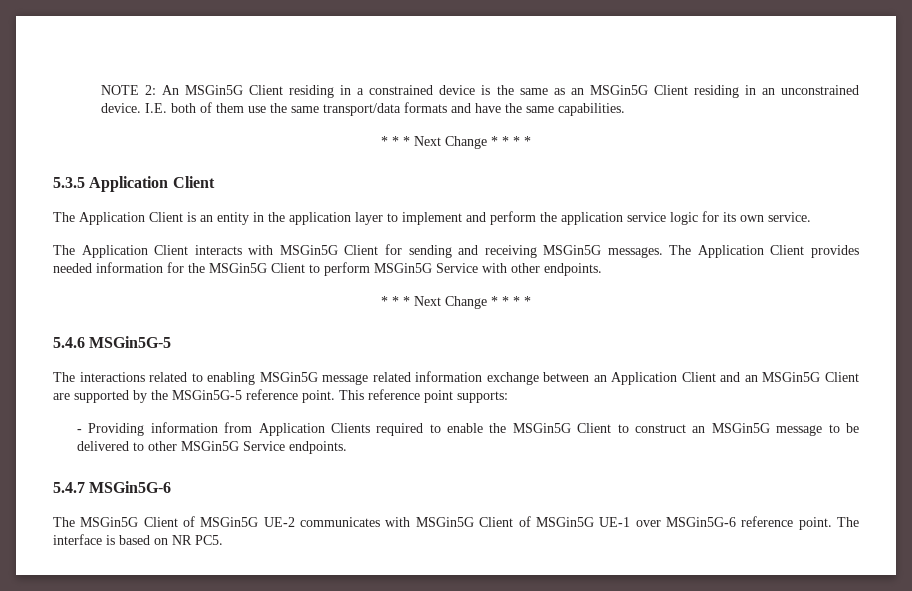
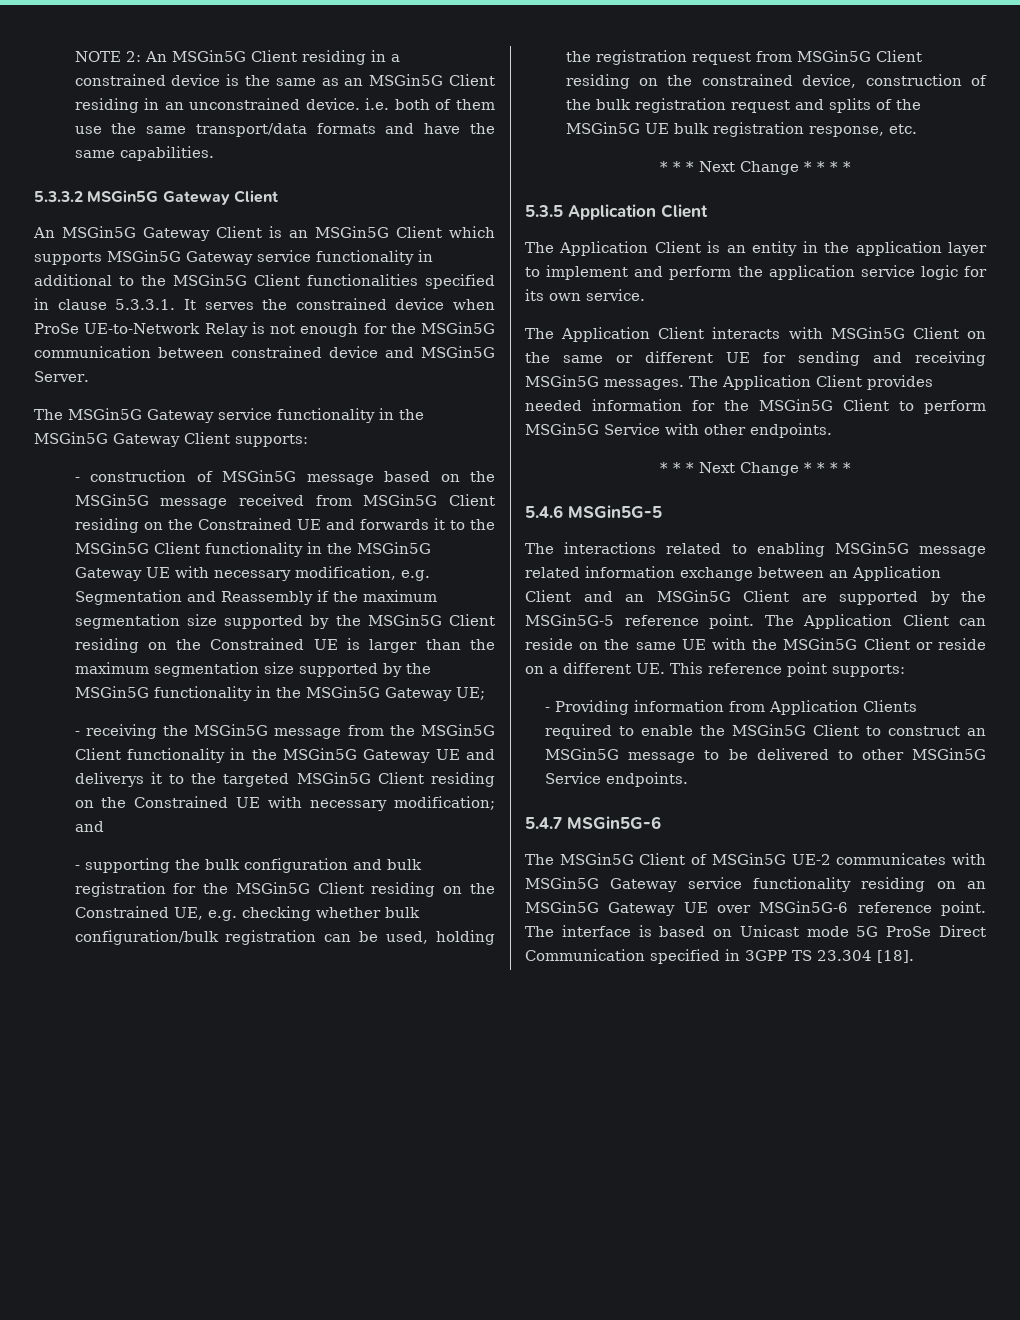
[144,103,167,113] I.E. -> [365,98,390,110] i.e.
(625, 109) none -> [34,190,278,205] [33,226,495,241] [34,250,433,265] [34,274,495,289] [34,298,495,310] [34,322,495,337] [34,346,495,358] [34,371,89,382] [34,408,424,423] [34,432,308,447] [74,470,496,485] [74,494,495,509] [74,518,495,533] [74,542,431,557] [74,566,430,581] [74,590,437,605] [74,614,495,629] [74,638,495,653] [74,662,431,677] [74,686,485,701] [74,724,495,739] [74,748,495,763] [74,772,495,787] [74,796,495,811] [74,821,104,832] [74,858,422,873] [74,882,495,897] [74,906,420,921] [74,930,496,945] [565,50,922,65] [565,74,987,89] [565,98,921,113] [565,122,917,137] // 5.3.3.2 MSGin5G Gateway Client // An MSGin5G Gateway Client is an MSGin5G Client which supports MSGin5G Gateway service functionality in additional to the MSGin5G Client functionalities specified in clause 5.3.3.1. It serves the constrained device when ProSe UE-to-Network Relay is not enough for the MSGin5G communication between constrained device and MSGin5G Server. // The MSGin5G Gateway service functionality in the MSGin5G Gateway Client supports: // - construction of MSGin5G message based on the MSGin5G message received from MSGin5G Client residing on the Constrained UE and forwards it to the MSGin5G Client functionality in the MSGin5G Gateway UE with necessary modification, e.g. Segmentation and Reassembly if the maximum segmentation size supported by the MSGin5G Client residing on the Constrained UE is larger than the maximum segmentation size supported by the MSGin5G functionality in the MSGin5G Gateway UE; // - receiving the MSGin5G message from the MSGin5G Client functionality in the MSGin5G Gateway UE and deliverys it to the targeted MSGin5G Client residing on the Constrained UE with necessary modification; and // - supporting the bulk configuration and bulk registration for the MSGin5G Client residing on the Constrained UE, e.g. checking whether bulk configuration/bulk registration can be used, holding the registration request from MSGin5G Client residing on the constrained device, construction of the bulk registration request and splits of the MSGin5G UE bulk registration response, etc.
(379, 250) none -> [967,331,986,339] [525,351,750,363] on the same or different UE
(335, 396) none -> [764,614,986,629] [525,638,986,650] [525,662,665,674] The Application Client can reside on the same UE with the MSGin5G Client or reside on a different UE.
[479,516,631,527] Client of MSGin5G UE-1 -> [610,877,986,892] [525,901,708,916] Gateway service functionality residing on an MSGin5G Gateway UE
[172,535,223,545] NR PC5. -> [739,925,986,937] [525,949,914,964] Unicast mode 5G ProSe Direct Communication specified in 3GPP TS 23.304 [18].

